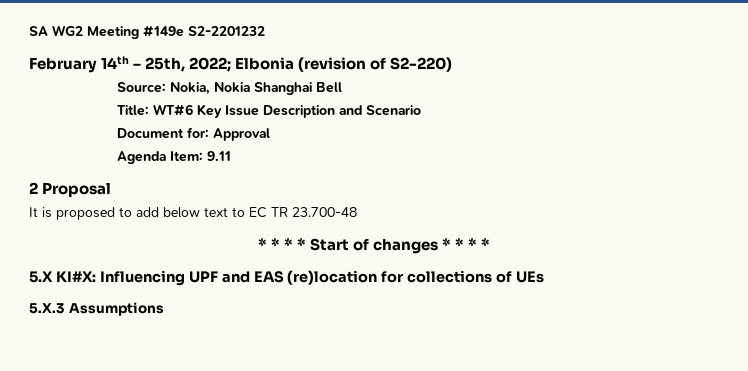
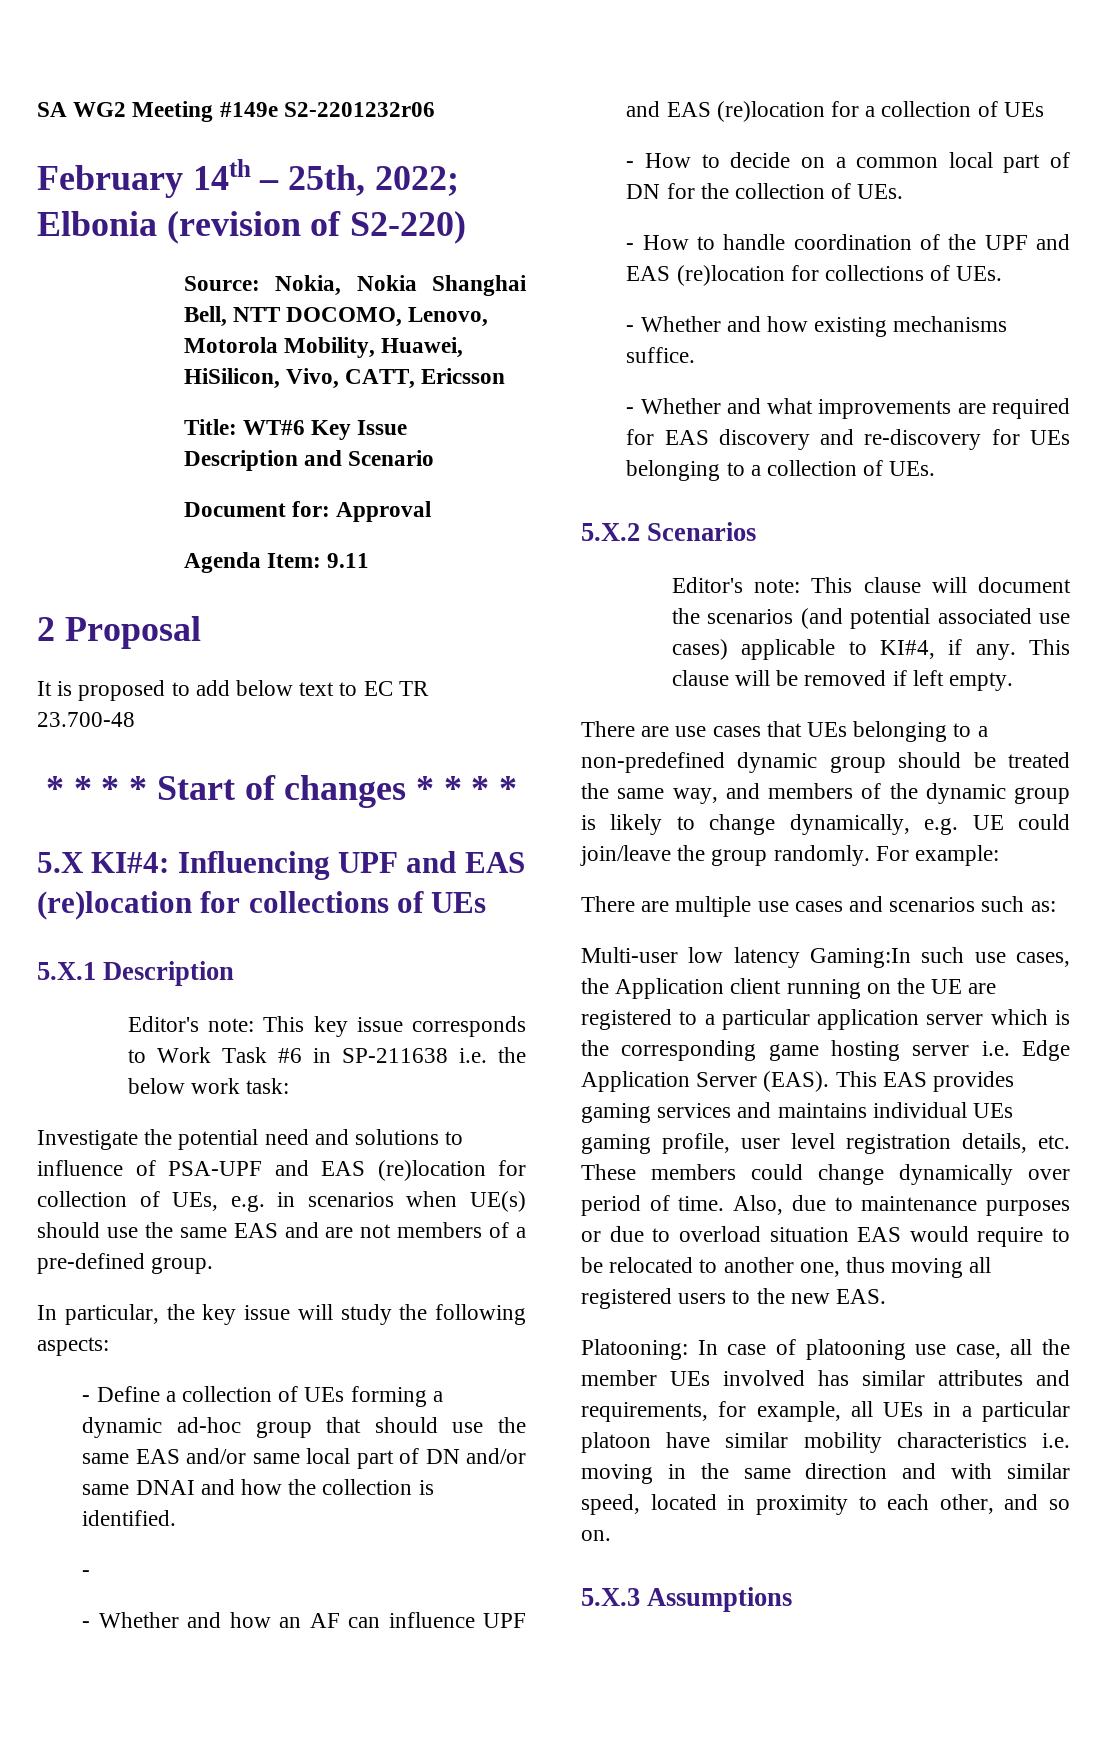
[188,26,265,36] S2-2201232 -> [283,102,435,117] S2-2201232r06
[316,82,343,93] Bell -> [183,306,489,327] [183,337,464,358] [183,368,506,389] Bell, NTT DOCOMO, Lenovo, Motorola Mobility, Huawei, HiSilicon, Vivo, CATT, Ericsson
[55,271,96,282] KI#X: -> [91,852,170,873] KI#4:
(545, 277) none -> [37,961,235,986] [127,1016,526,1037] [127,1047,526,1063] [127,1078,290,1094] [37,1129,464,1150] [37,1160,526,1181] [37,1191,526,1212] [37,1222,526,1238] [37,1253,214,1274] [37,1304,526,1325] [37,1337,109,1356] [82,1386,443,1407] [82,1417,526,1438] [82,1448,526,1469] [82,1479,434,1495] [82,1510,177,1526] [82,1570,91,1577] [82,1612,526,1628] [626,101,1044,122] [626,152,1070,173] [626,183,904,199] [626,234,1070,250] [626,265,1003,286] [626,316,1008,337] [626,347,696,363] [626,398,1070,419] [626,429,1070,450] [626,460,936,481] [581,522,757,541] [671,577,1071,593] [671,608,1070,629] [671,639,1070,660] [671,670,1014,691] [581,721,988,742] [581,752,1070,773] [581,783,1070,804] [581,814,1070,835] [580,845,1000,866] [581,896,1056,917] [581,947,1070,968] [581,978,997,999] [581,1009,1070,1030] [581,1040,1070,1061] [581,1071,1015,1092] [581,1102,1014,1123] [581,1133,1070,1154] [581,1164,1070,1185] [581,1195,1070,1216] [581,1226,1070,1247] [581,1257,992,1278] [581,1288,887,1309] [581,1339,1070,1360] [581,1370,1070,1386] [581,1401,1070,1422] [581,1432,1070,1453] [581,1463,1070,1484] [581,1494,1070,1515] [581,1530,611,1541] // 5.X.1 Description // Editor's note: This key issue corresponds to Work Task #6 in SP-211638 i.e. the below work task: // Investigate the potential need and solutions to influence of PSA-UPF and EAS (re)location for collection of UEs, e.g. in scenarios when UE(s) should use the same EAS and are not members of a pre-defined group. // In particular, the key issue will study the following aspects: // - Define a collection of UEs forming a dynamic ad-hoc group that should use the same EAS and/or same local part of DN and/or same DNAI and how the collection is identified. // - // - Whether and how an AF can influence UPF and EAS (re)location for a collection of UEs // - How to decide on a common local part of DN for the collection of UEs. // - How to handle coordination of the UPF and EAS (re)location for collections of UEs. // - Whether and how existing mechanisms suffice. // - Whether and what improvements are required for EAS discovery and re-discovery for UEs belonging to a collection of UEs. // 5.X.2 Scenarios // Editor's note: This clause will document the scenarios (and potential associated use cases) applicable to KI#4, if any. This clause will be removed if left empty. // There are use cases that UEs belonging to a non-predefined dynamic group should be treated the same way, and members of the dynamic group is likely to change dynamically, e.g. UE could join/leave the group randomly. For example: // There are multiple use cases and scenarios such as: // Multi-user low latency Gaming:In such use cases, the Application client running on the UE are registered to a particular application server which is the corresponding game hosting server i.e. Edge Application Server (EAS). This EAS provides gaming services and maintains individual UEs gaming profile, user level registration details, etc. These members could change dynamically over period of time. Also, due to maintenance purposes or due to overload situation EAS would require to be relocated to another one, thus moving all registered users to the new EAS. // Platooning: In case of platooning use case, all the member UEs involved has similar attributes and requirements, for example, all UEs in a particular platoon have similar mobility characteristics i.e. moving in the same direction and with similar speed, located in proximity to each other, and so on.

